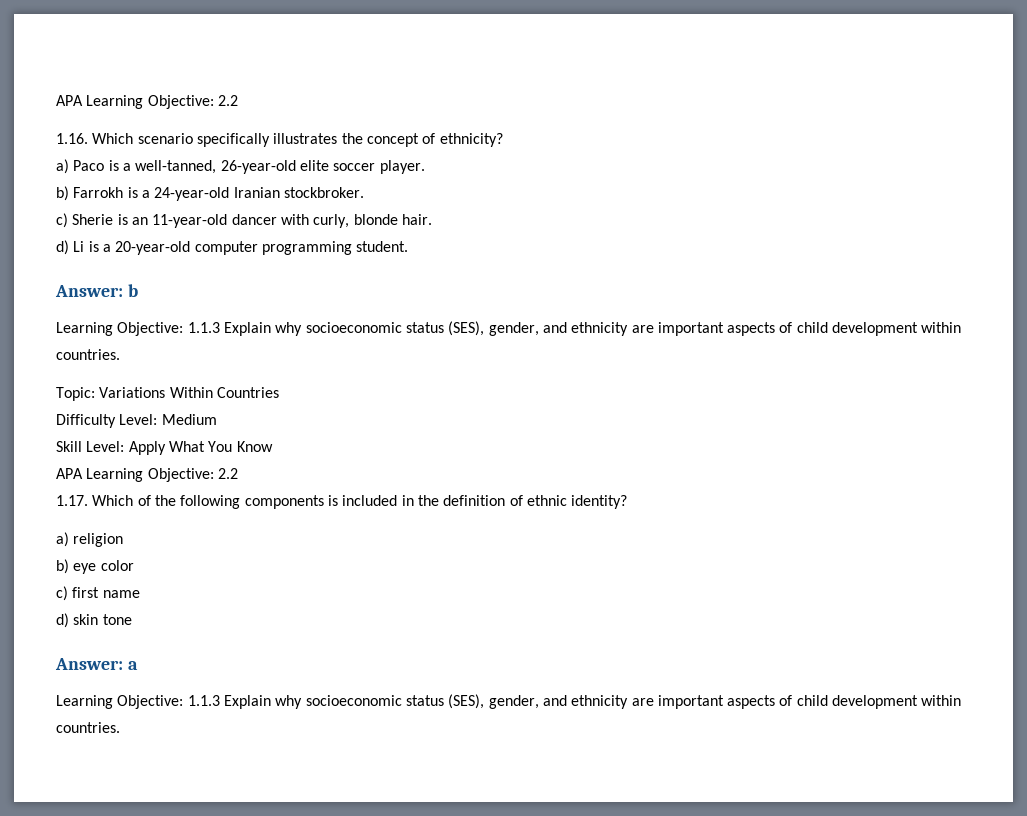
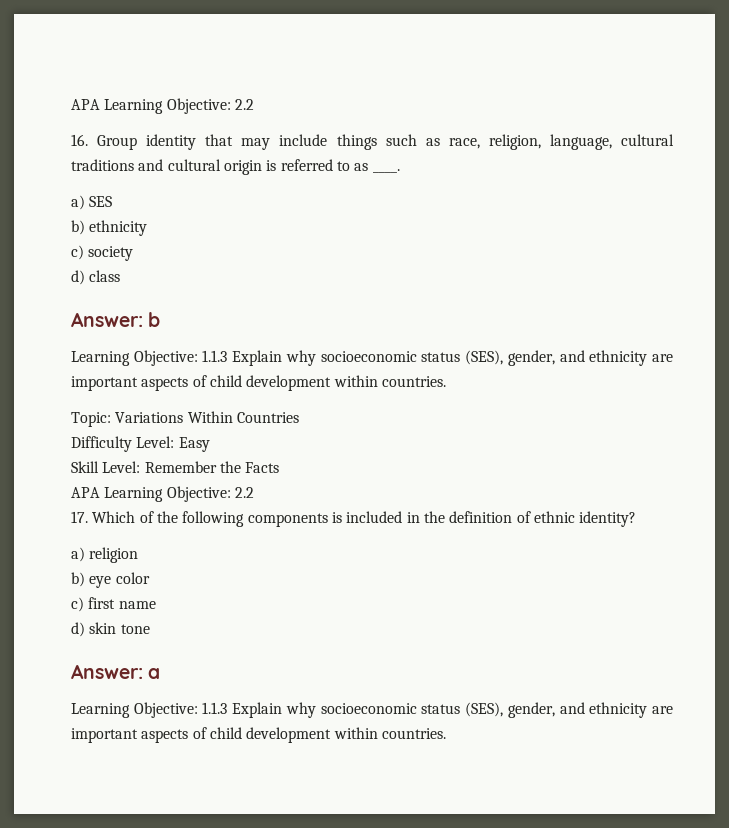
[56,95,238,109] [56,133,503,147] [56,159,425,174] [56,186,364,201] [56,213,432,228] [56,240,409,255] APA Learning Objective: 2.2 // 1.16. Which scenario specifically illustrates the concept of ethnicity? // a) Paco is a well-tanned, 26-year-old elite soccer player. // b) Farrokh is a 24-year-old Iranian stockbroker. // c) Sherie is an 11-year-old dancer with curly, blonde hair. // d) Li is a 20-year-old computer programming student. -> [71,98,254,114] [71,134,674,150] [71,159,400,175] [71,195,113,210] [71,220,148,236] [71,245,134,261] [71,270,121,285] APA Learning Objective: 2.2 // 16. Group identity that may include things such as race, religion, language, cultural traditions and cultural origin is referred to as ____. // a) SES // b) ethnicity // c) society // d) class
[161,414,217,425] Medium -> [178,437,210,452] Easy
[128,441,273,455] [56,468,238,482] [56,495,88,506] Apply What You Know // APA Learning Objective: 2.2 // 1.17. -> [144,461,280,473] [71,486,254,502] [71,511,88,523] Remember the Facts // APA Learning Objective: 2.2 // 17.

